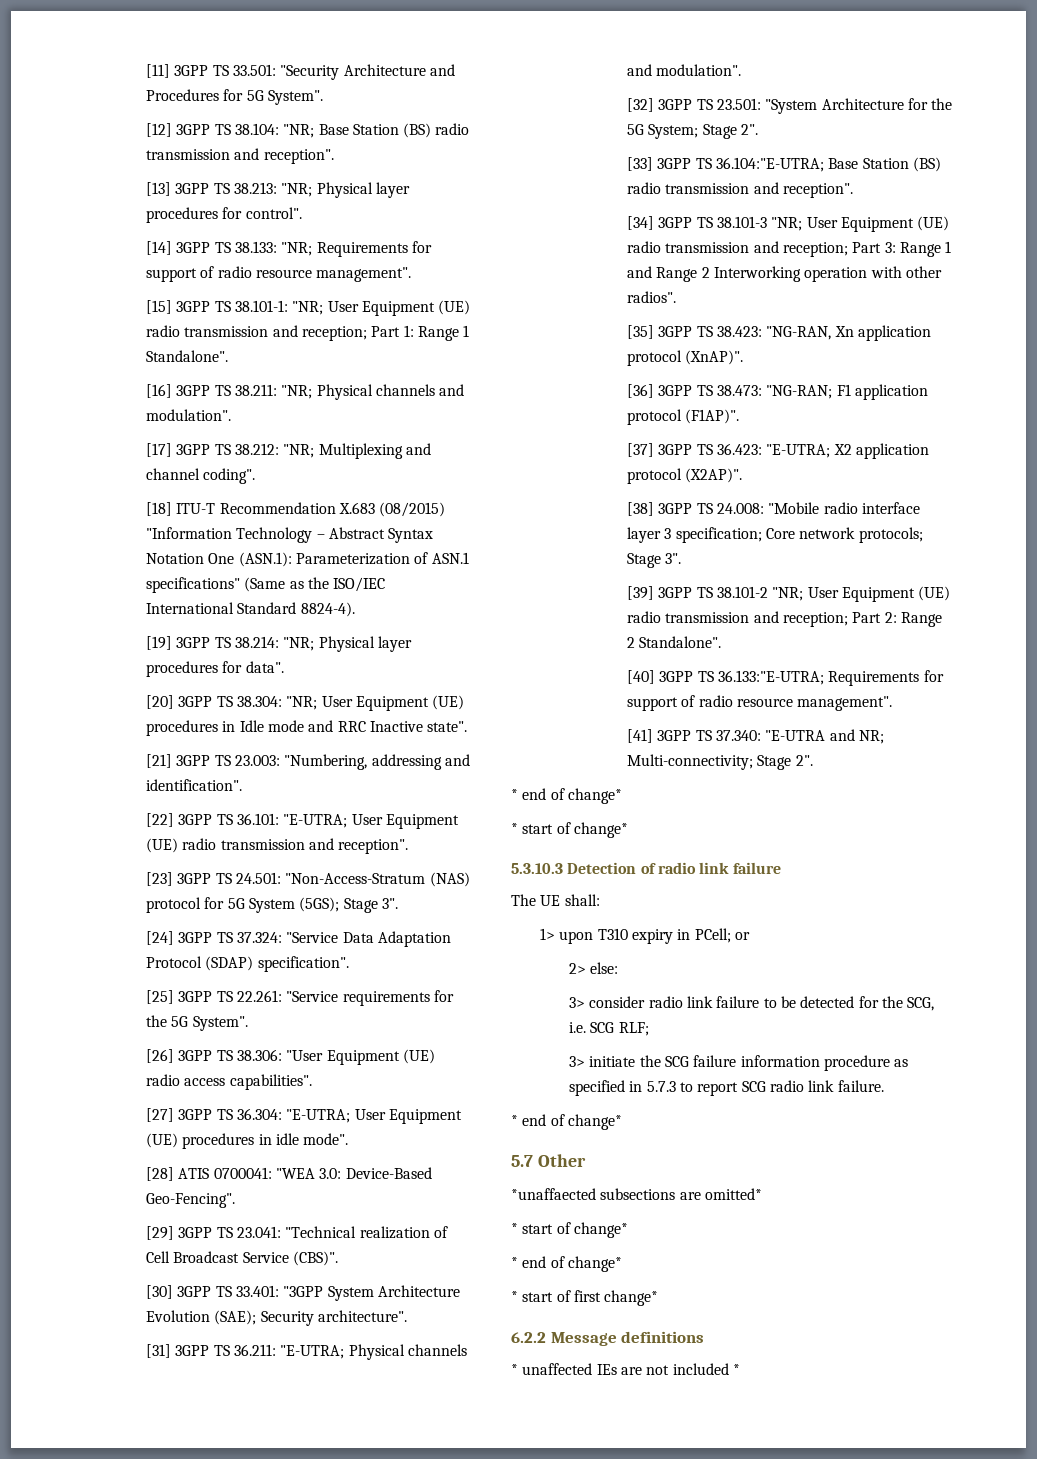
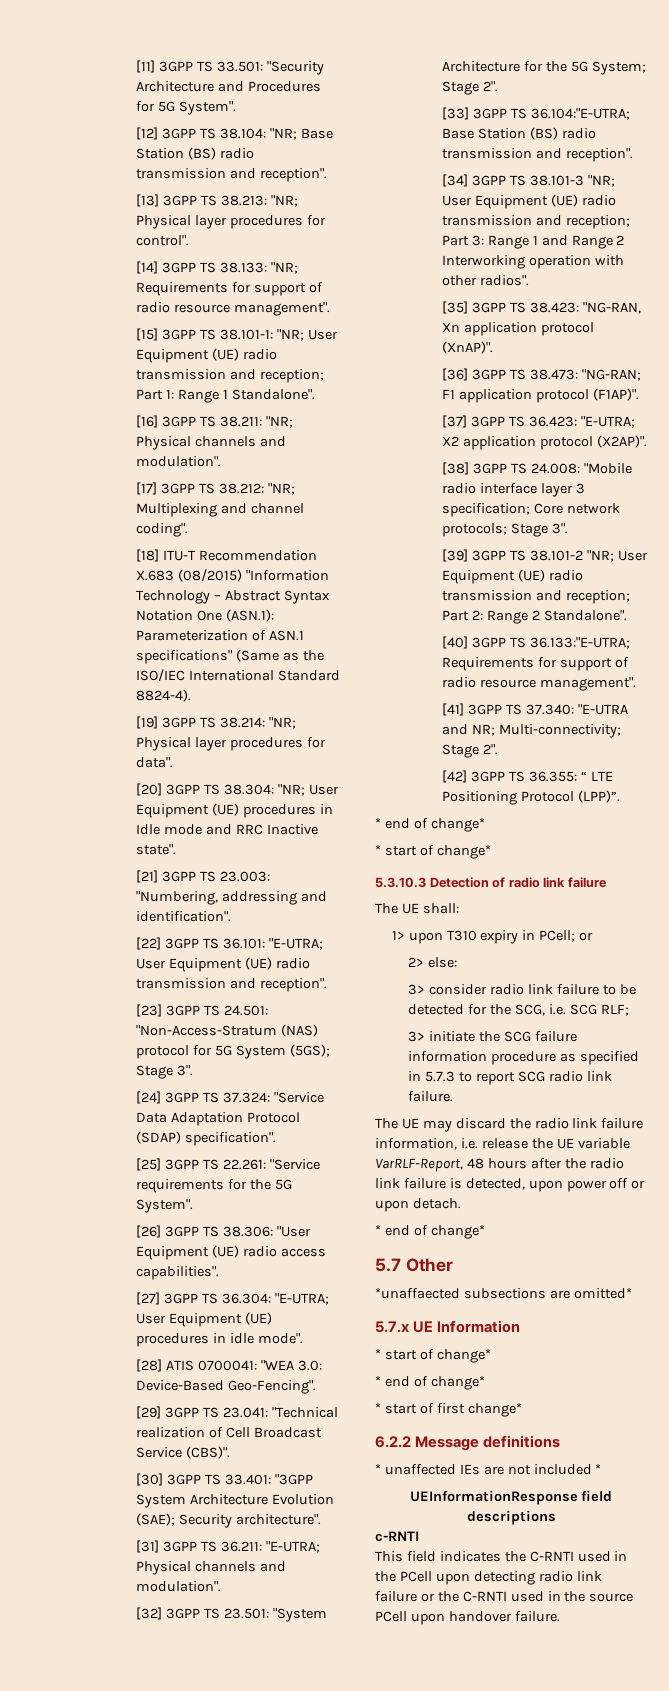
(813, 760) none -> [441,770,613,783] [441,790,620,805] // [42] 3GPP TS 36.355: “ LTE Positioning Protocol (LPP)”.
(884, 1086) none -> [375,1118,644,1132] [375,1138,630,1150] [375,1158,624,1172] [375,1178,646,1192] [375,1198,461,1212] // The UE may discard the radio link failure information, i.e. release the UE variable VarRLF-Report, 48 hours after the radio link failure is detected, upon power off or upon detach.
(762, 1194) none -> [375,1320,521,1333] // 5.7.x UE Information
(740, 1369) none -> [409,1490,613,1505] [466,1510,556,1525] [375,1531,419,1542] [375,1551,628,1562] [375,1571,602,1585] [375,1591,634,1602] [375,1611,560,1625] // UEInformationResponse field descriptions // c-RNTI // This field indicates the C-RNTI used in the PCell upon detecting radio link failure or the C-RNTI used in the source PCell upon handover failure.

